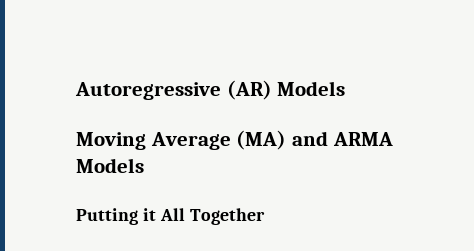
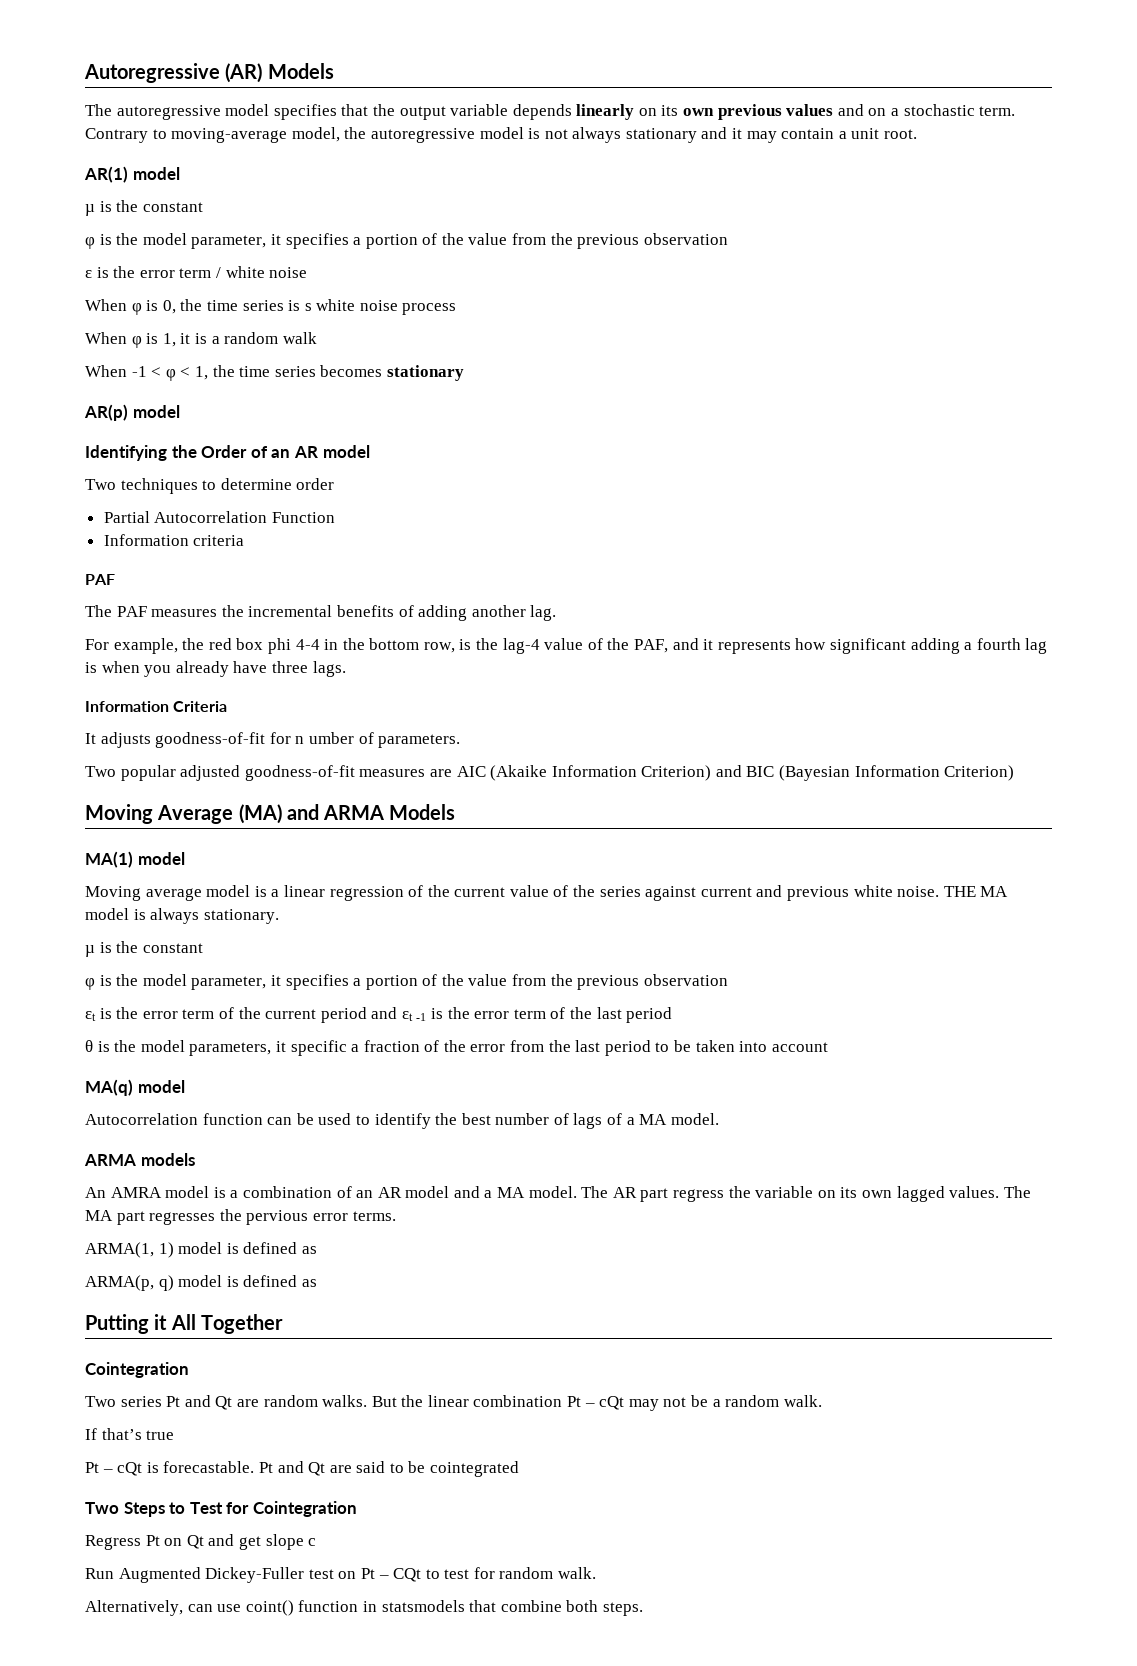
(346, 88) none -> [85,104,1016,120] [85,127,918,143] [84,166,180,183] [85,200,203,216] [85,233,728,249] [85,266,308,278] [85,299,457,315] [85,332,317,348] [85,365,464,381] [84,404,180,421] [85,445,370,461] [85,478,335,494] [103,511,335,523] [103,534,245,546] [85,574,115,585] [85,605,557,621] [85,638,1048,654] [85,661,346,677] [85,701,228,712] [85,732,461,748] [85,765,1015,781] // The autoregressive model specifies that the output variable depends linearly on its own previous values and on a stochastic term. Contrary to moving-average model, the autoregressive model is not always stationary and it may contain a unit root. // AR(1) model // µ is the constant // φ is the model parameter, it specifies a portion of the value from the previous observation // ε is the error term / white noise // When φ is 0, the time series is s white noise process // When φ is 1, it is a random walk // When -1 < φ < 1, the time series becomes stationary // AR(p) model // Identifying the Order of an AR model // Two techniques to determine order // Partial Autocorrelation Function // Information criteria // PAF // The PAF measures the incremental benefits of adding another lag. // For example, the red box phi 4-4 in the bottom row, is the lag-4 value of the PAF, and it represents how significant adding a fourth lag is when you already have three lags. // Information Criteria // It adjusts goodness-of-fit for n umber of parameters. // Two popular adjusted goodness-of-fit measures are AIC (Akaike Information Criterion) and BIC (Bayesian Information Criterion)
[76,208,265,225] Putting it All Together -> [85,851,185,868] [85,885,1009,901] [85,908,279,924] [85,941,203,957] [85,974,728,990] [85,1007,673,1023] [85,1040,828,1056] [85,1079,185,1096] [85,1113,719,1129] [84,1153,195,1166] [85,1186,1031,1202] [85,1209,396,1225] [85,1242,317,1258] [85,1275,317,1291] [85,1314,283,1334] [85,1362,189,1378] [85,1395,822,1411] [85,1428,175,1440] [85,1461,520,1477] [85,1501,357,1517] [85,1534,317,1550] [85,1567,597,1583] [85,1600,643,1616] MA(1) model // Moving average model is a linear regression of the current value of the series against current and previous white noise. THE MA model is always stationary. // µ is the constant // φ is the model parameter, it specifies a portion of the value from the previous observation // εt is the error term of the current period and εt -1 is the error term of the last period // θ is the model parameters, it specific a fraction of the error from the last period to be taken into account // MA(q) model // Autocorrelation function can be used to identify the best number of lags of a MA model. // ARMA models // An AMRA model is a combination of an AR model and a MA model. The AR part regress the variable on its own lagged values. The MA part regresses the pervious error terms. // ARMA(1, 1) model is defined as // ARMA(p, q) model is defined as // Putting it All Together // Cointegration // Two series Pt and Qt are random walks. But the linear combination Pt – cQt may not be a random walk. // If that’s true // Pt – cQt is forecastable. Pt and Qt are said to be cointegrated // Two Steps to Test for Cointegration // Regress Pt on Qt and get slope c // Run Augmented Dickey-Fuller test on Pt – CQt to test for random walk. // Alternatively, can use coint() function in statsmodels that combine both steps.

